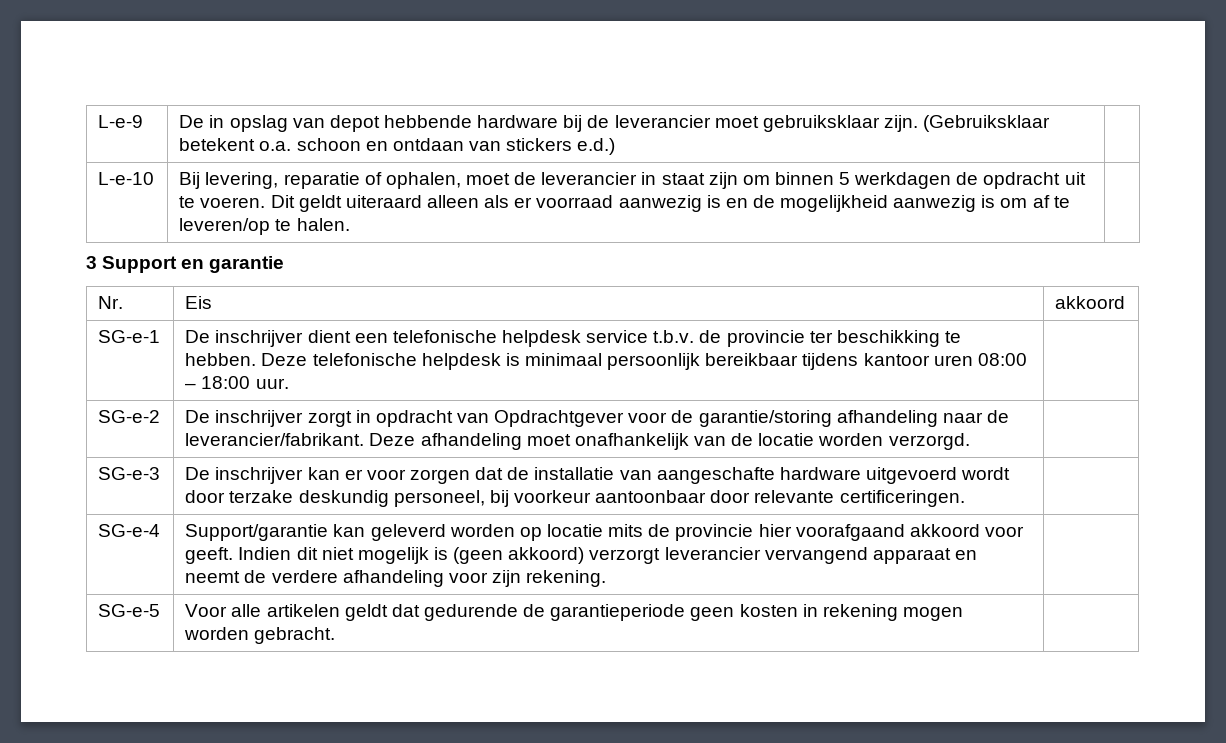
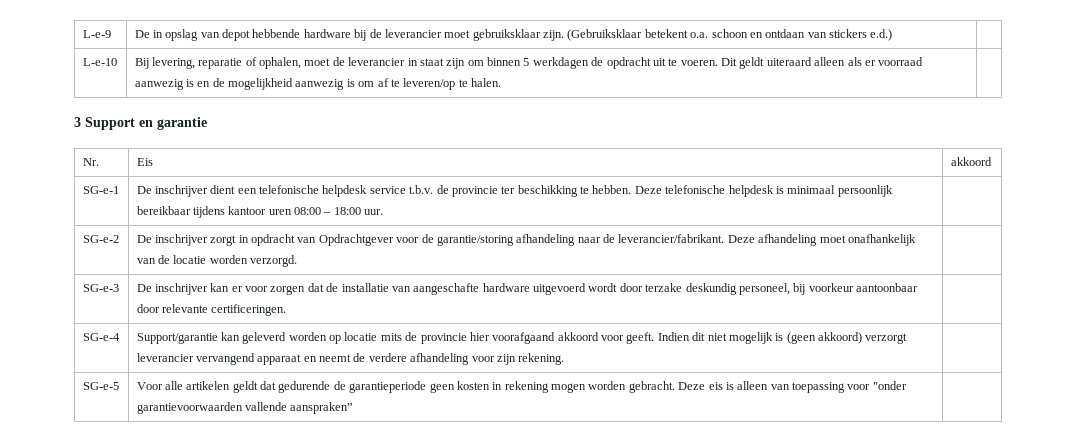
(336, 635) none -> [678,381,907,393] [136,402,354,414] Deze eis is alleen van toepassing voor "onder garantievoorwaarden vallende aanspraken”

